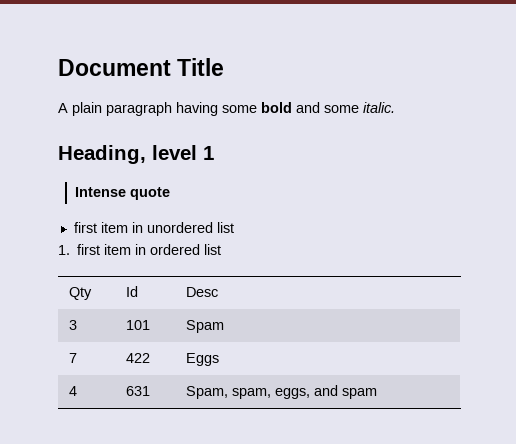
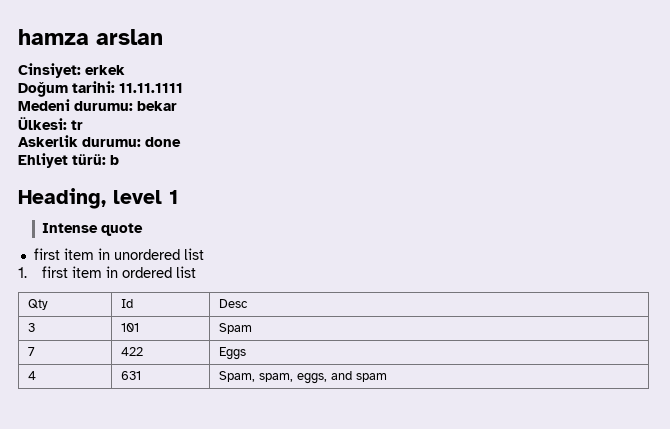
[58,58,225,76] [58,102,395,116] Document Title // A plain paragraph having some bold and some italic. -> [18,29,163,45] [18,63,125,78] [18,81,183,97] [18,99,177,111] [18,117,83,130] [18,135,181,147] [18,153,119,168] hamza arslan // Cinsiyet: erkek // Doğum tarihi: 11.11.1111 // Medeni durumu: bekar // Ülkesi: tr // Askerlik durumu: done // Ehliyet türü: b

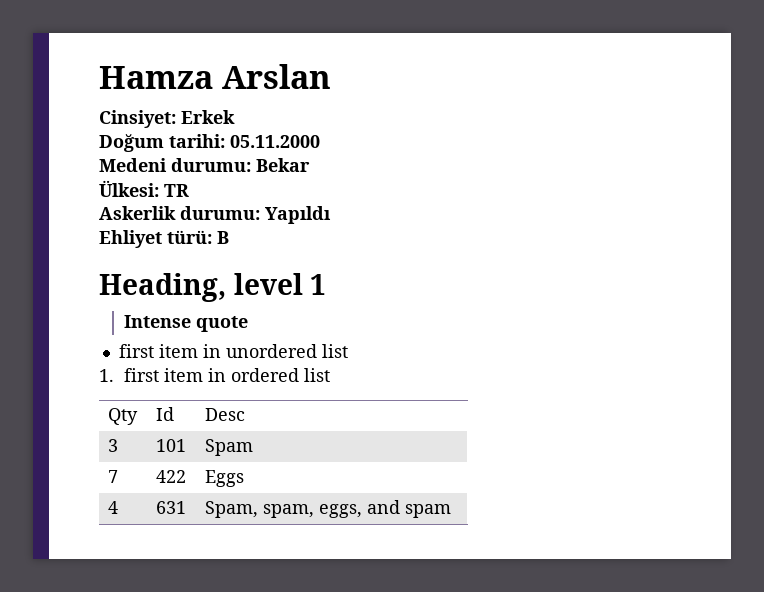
[18,29,163,45] hamza arslan -> [99,64,331,89] Hamza Arslan
[85,65,125,75] erkek -> [181,110,235,124] Erkek
[119,83,183,93] 11.11.1111 -> [230,135,320,148] 05.11.2000
[137,101,177,111] bekar -> [256,158,310,172] Bekar
[71,120,83,130] tr -> [164,184,189,197] TR
[145,137,181,147] done -> [265,206,331,224] Yapıldı
[110,155,119,165] b -> [217,231,229,244] B

